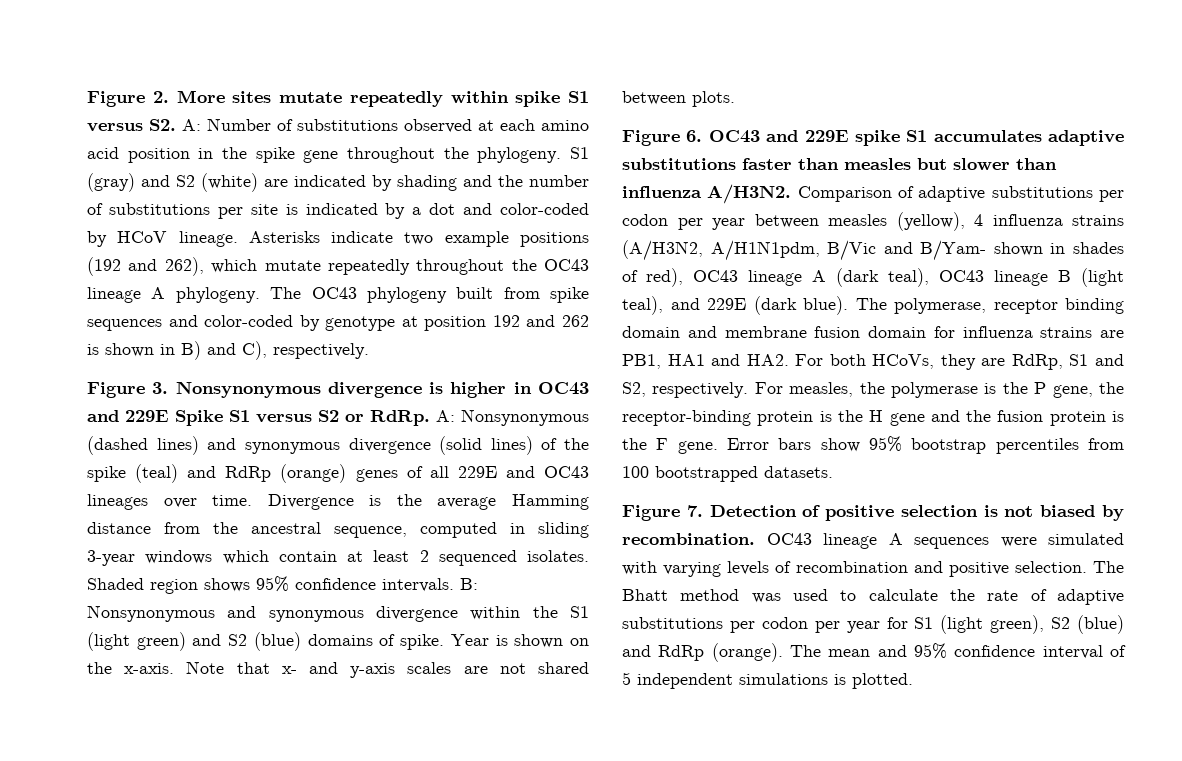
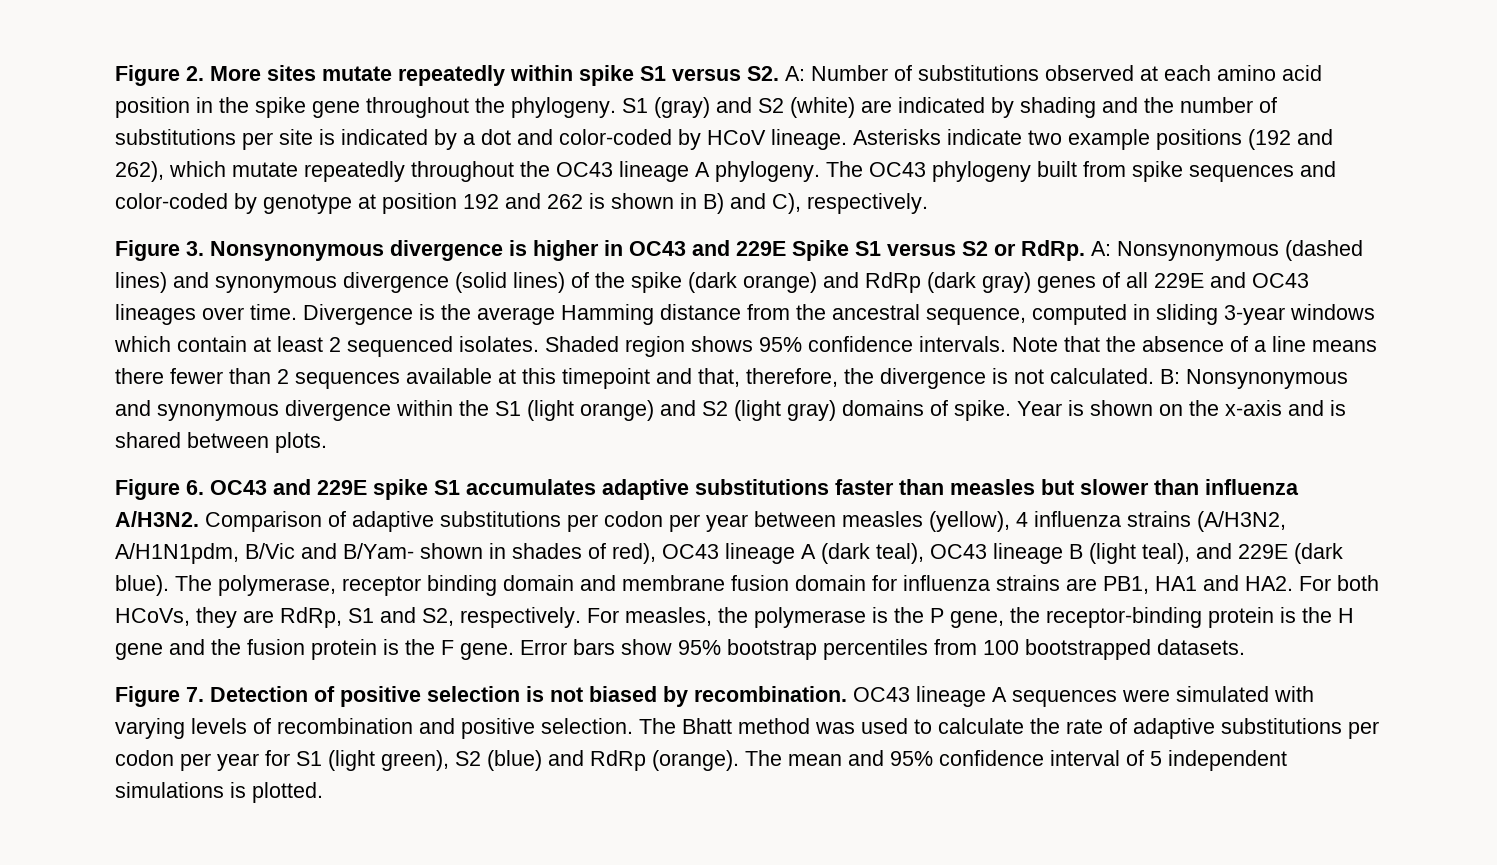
[135,464,347,483] (teal) and RdRp (orange) -> [688,272,1031,293] (dark orange) and RdRp (dark gray)
(454, 585) none -> [1012,336,1377,352] [115,368,1154,389] Note that the absence of a line means there fewer than 2 sequences available at this timepoint and that, therefore, the divergence is not calculated.
[136,632,301,651] green) and S2 (blue) -> [580,400,836,421] orange) and S2 (light gray)
[124,661,526,678] x-axis. Note that x- and y-axis scales are not -> [1225,400,1346,416] x-axis and is

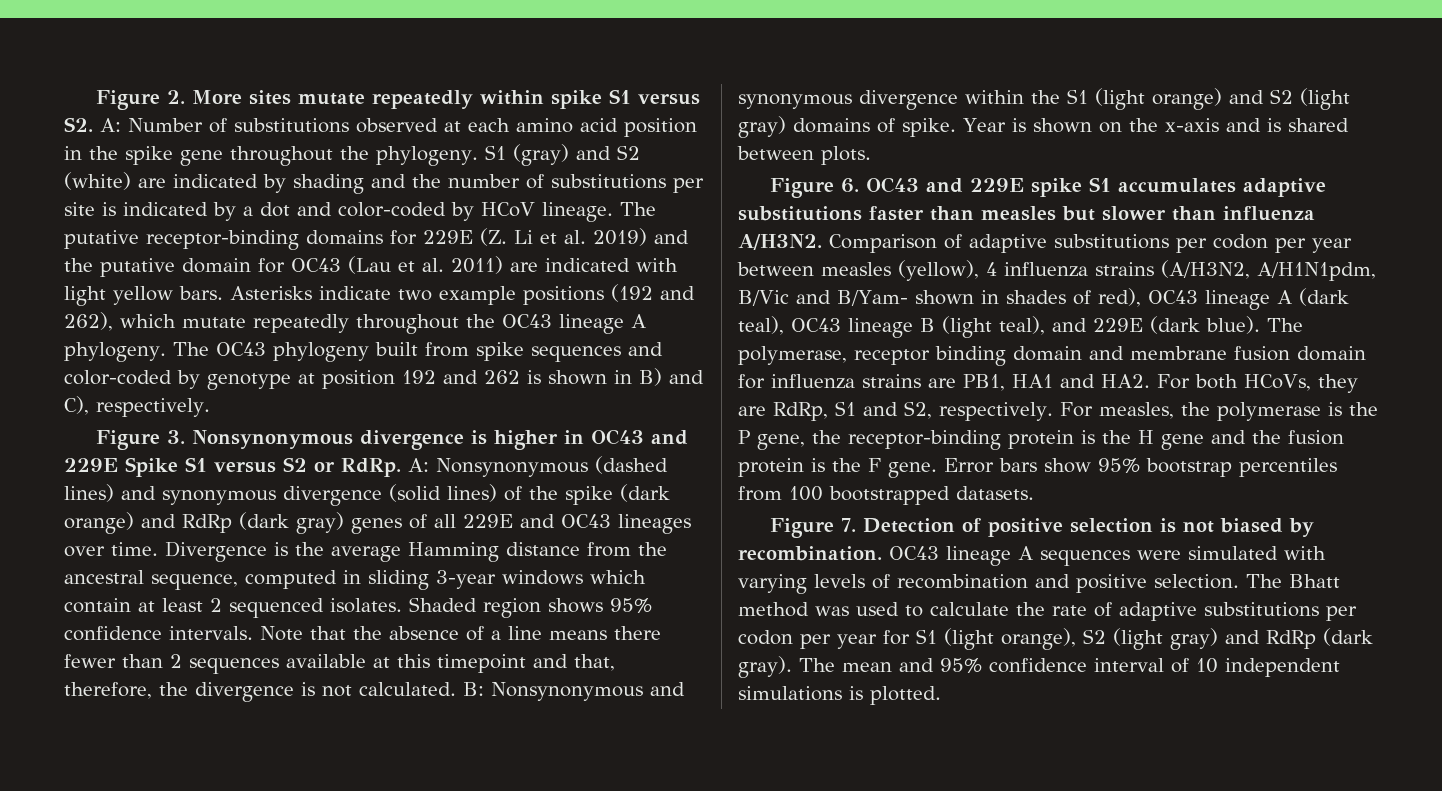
(847, 139) none -> [620,202,656,216] [64,228,689,250] [64,256,678,277] [64,286,223,306] The putative receptor-binding domains for 229E (Z. Li et al. 2019) and the putative domain for OC43 (Lau et al. 2011) are indicated with light yellow bars.
[381,750,739,771] green), S2 (blue) and RdRp (orange). -> [1001,628,1373,650] [738,656,792,678] orange), S2 (light gray) and RdRp (dark gray).
[1150,751,1162,766] 5 -> [1196,658,1218,673] 10

